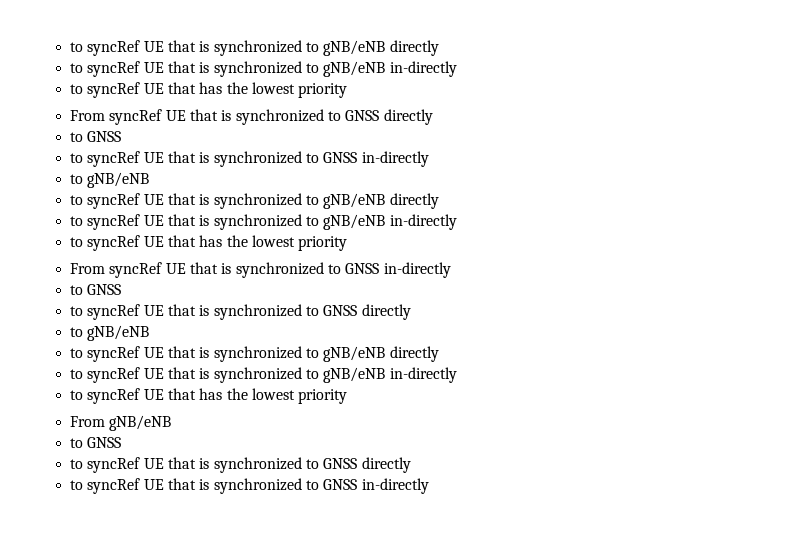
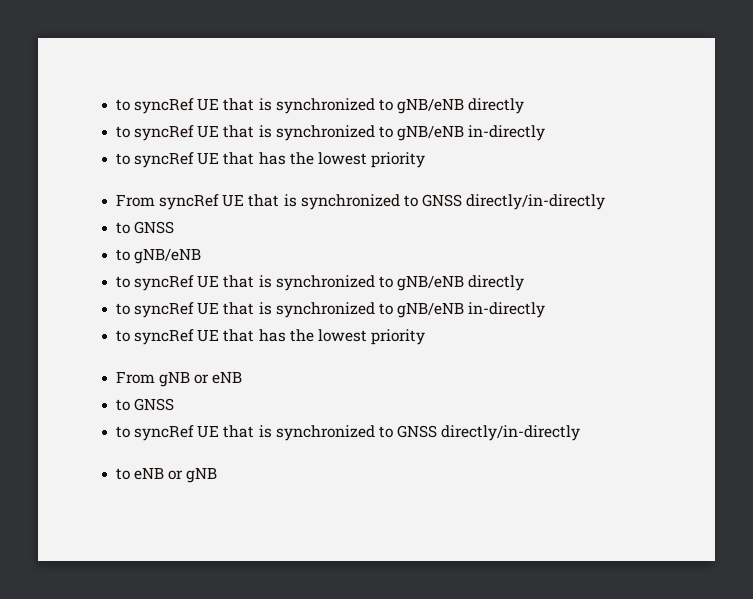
[383,109,433,125] [70,131,122,142] [70,151,429,167] directly // to GNSS // to syncRef UE that is synchronized to GNSS in-directly -> [466,194,606,210] [115,221,174,234] directly/in-directly // to GNSS
[109,262,451,278] syncRef UE that is synchronized to GNSS in-directly -> [158,371,243,387] gNB or eNB
[361,304,411,320] [70,325,150,341] [70,346,439,362] [70,367,457,383] [70,388,348,404] [70,415,172,431] [70,437,122,448] [70,457,411,473] [70,478,429,494] directly // to gNB/eNB // to syncRef UE that is synchronized to gNB/eNB directly // to syncRef UE that is synchronized to gNB/eNB in-directly // to syncRef UE that has the lowest priority // From gNB/eNB // to GNSS // to syncRef UE that is synchronized to GNSS directly // to syncRef UE that is synchronized to GNSS in-directly -> [441,425,581,441] [115,467,218,483] directly/in-directly // to eNB or gNB

